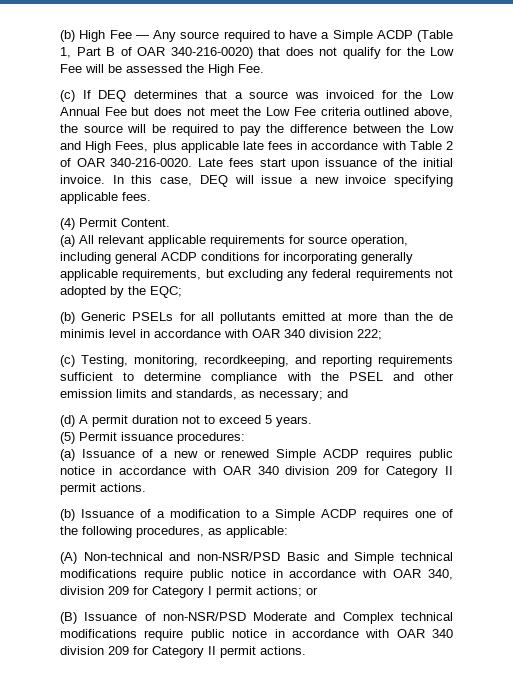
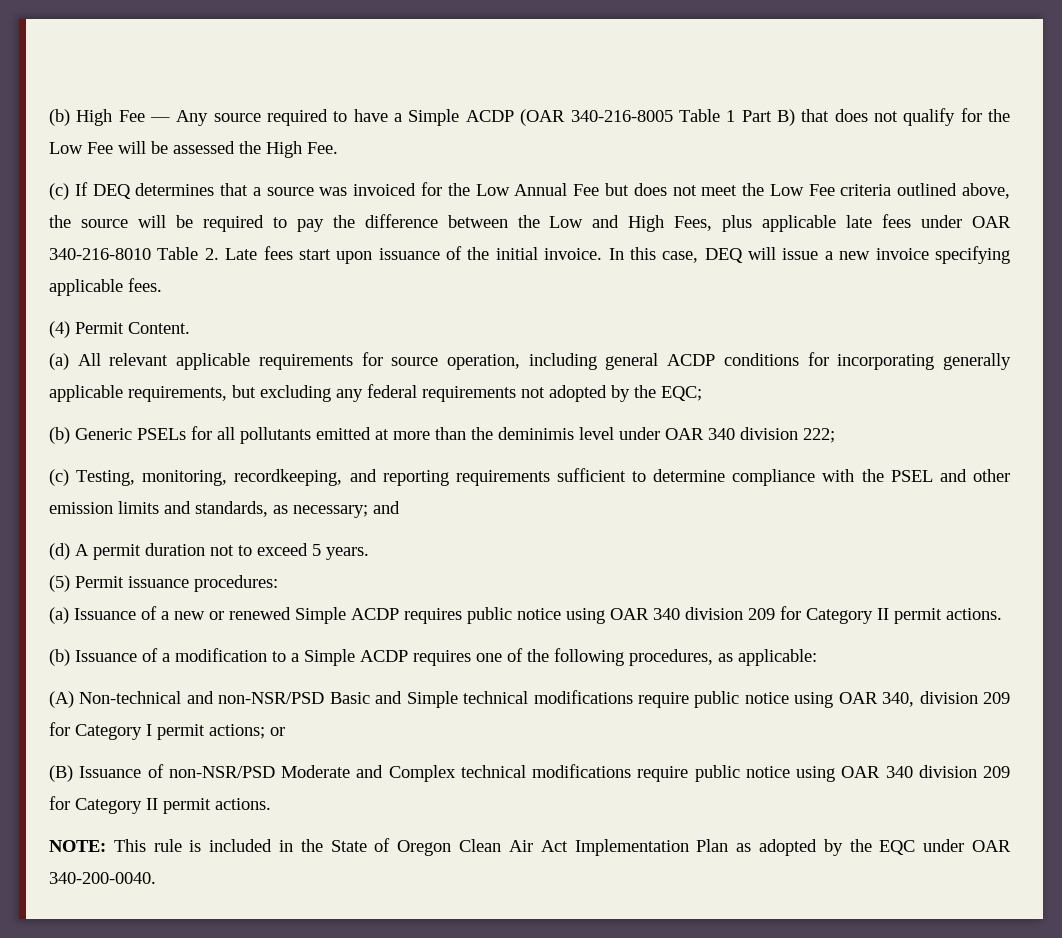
[417,30,453,42] [60,47,253,59] (Table 1, Part B of OAR 340-216-0020) -> [520,109,795,126] (OAR 340-216-8005 Table 1 Part B)
[297,141,454,150] [60,158,193,167] in accordance with Table 2 of OAR 340-216-0020. -> [921,215,1012,228] [49,247,219,260] under OAR 340-216-8010 Table 2.
[439,312,454,321] [60,329,248,338] de minimis level in accordance with -> [498,427,660,440] deminimis level under
[101,466,216,475] in accordance with -> [566,608,605,624] using
[272,569,387,578] in accordance with -> [794,692,834,708] using
[274,629,453,638] [60,646,306,658] in accordance with OAR 340 division 209 for Category II permit actions. -> [796,765,1010,782] [49,796,271,814] [49,838,1012,856] [49,872,156,884] using OAR 340 division 209 for Category II permit actions. // NOTE: This rule is included in the State of Oregon Clean Air Act Implementation Plan as adopted by the EQC under OAR 340-200-0040.

